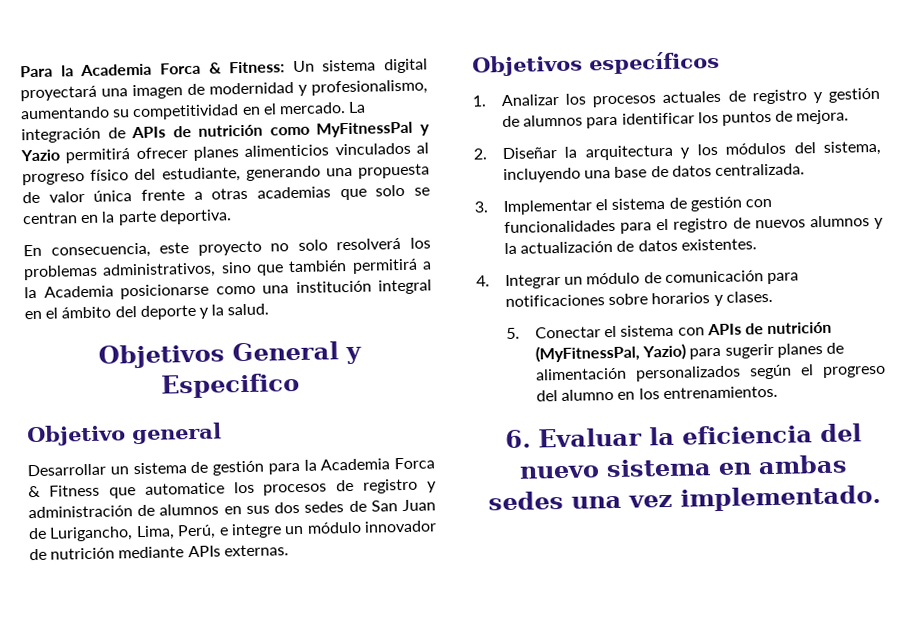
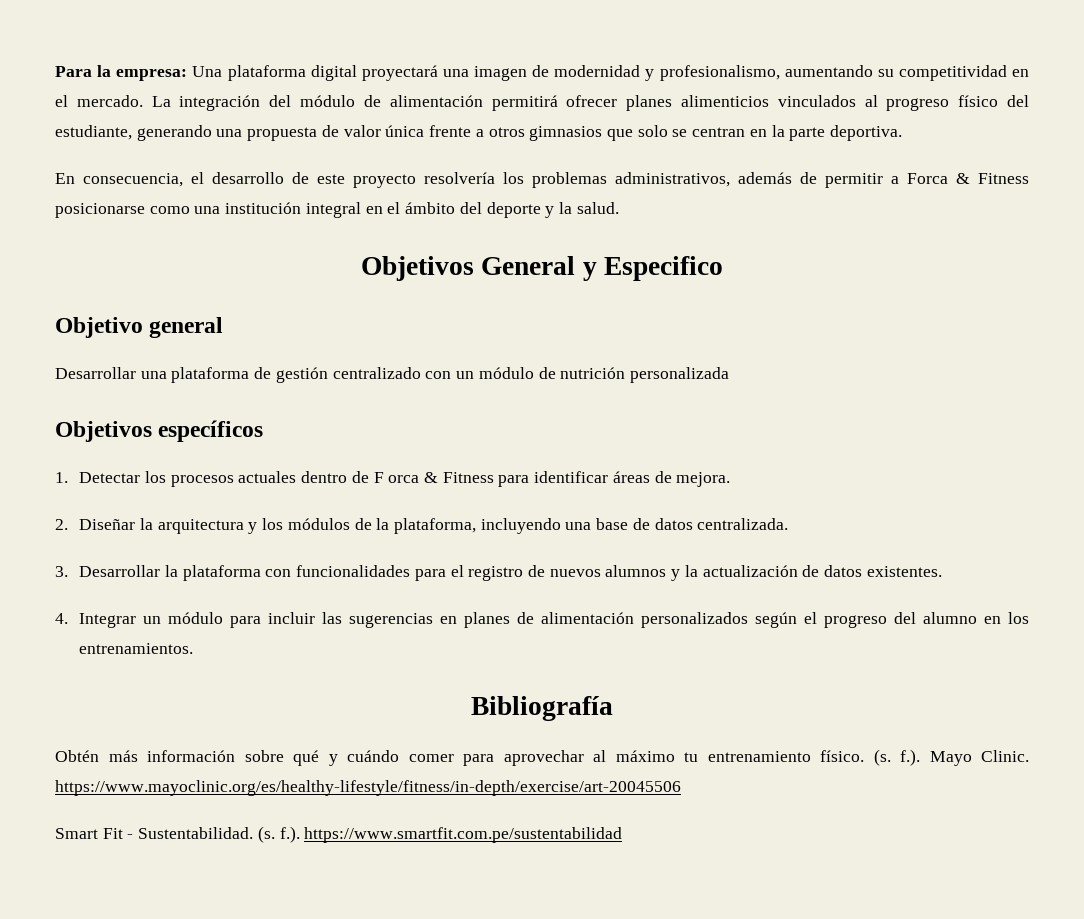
[80,59,377,77] Academia Forca & Fitness: Un sistema -> [116,65,306,81] empresa: Una plataforma
[107,121,430,139] [20,149,60,162] de APIs de nutrición como MyFitnessPal y Yazio -> [269,95,483,107] del módulo de alimentación
[211,186,331,200] otras academias -> [488,126,603,141] otros gimnasios
[159,237,431,256] [23,258,432,281] [24,285,114,299] este proyecto no solo resolverá los problemas administrativos, sino que también permitirá a la Academia -> [191,172,1029,188] el desarrollo de este proyecto resolvería los problemas administrativos, además de permitir a Forca & Fitness
[109,457,435,476] [28,478,437,499] [28,499,436,519] [28,520,437,542] [29,544,289,561] un sistema de gestión para la Academia Forca & Fitness que automatice los procesos de registro y administración de alumnos en sus dos sedes de San Juan de Lurigancho, Lima, Perú, e integre un módulo innovador de nutrición mediante APIs externas. -> [140,367,729,383] una plataforma de gestión centralizado con un módulo de nutrición personalizada
[500,93,559,107] Analizar -> [79,472,141,483] Detectar
[727,87,880,105] [501,110,772,129] de registro y gestión de alumnos para identificar los puntos -> [301,471,650,487] dentro de F orca & Fitness para identificar áreas
[793,140,881,156] del sistema, -> [354,518,476,534] de la plataforma,
[502,196,743,216] Implementar el sistema de gestión -> [79,565,261,581] Desarrollar la plataforma
[643,270,799,285] [504,290,773,308] [505,321,833,340] [534,343,774,363] de comunicación para notificaciones sobre horarios y clases. // 5. Conectar el sistema con APIs de nutrición (MyFitnessPal, Yazio) para sugerir -> [230,612,458,628] para incluir las sugerencias en
[504,423,862,449] [519,454,848,479] [487,484,881,512] 6. Evaluar la eficiencia del nuevo sistema en ambas sedes una vez implementado. -> [471,696,613,721] [55,749,1029,766] [55,780,681,796] [55,826,623,843] Bibliografía // Obtén más información sobre qué y cuándo comer para aprovechar al máximo tu entrenamiento físico. (s. f.). Mayo Clinic. https://www.mayoclinic.org/es/healthy-lifestyle/fitness/in-depth/exercise/art-20045506 // Smart Fit - Sustentabilidad. (s. f.). https://www.smartfit.com.pe/sustentabilidad

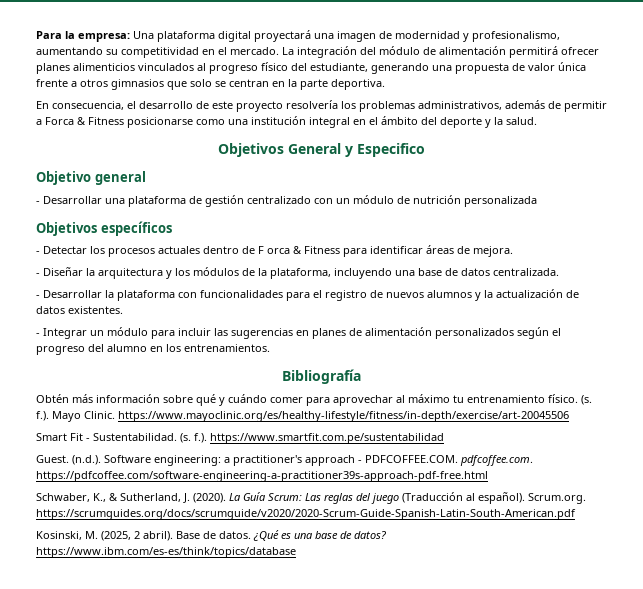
(224, 327) none -> [36,201,40,204] -
[55,472,68,483] 1. -> [36,251,40,254] -
[55,519,68,530] 2. -> [36,273,40,276] -
[55,566,68,577] 3. -> [36,295,40,298] -
[55,613,68,624] 4. -> [36,333,40,336] -
(623, 835) none -> [36,455,533,466] [36,471,488,482] [36,492,586,504] [36,509,576,520] [36,530,386,541] [36,547,296,558] // Guest. (n.d.). Software engineering: a practitioner's approach - PDFCOFFEE.COM. pdfcoffee.com. https://pdfcoffee.com/software-engineering-a-practitioner39s-approach-pdf-free.html // Schwaber, K., & Sutherland, J. (2020). La Guía Scrum: Las reglas del juego (Traducción al español). Scrum.org. https://scrumguides.org/docs/scrumguide/v2020/2020-Scrum-Guide-Spanish-Latin-South-American.pdf // Kosinski, M. (2025, 2 abril). Base de datos. ¿Qué es una base de datos? https://www.ibm.com/es-es/think/topics/database

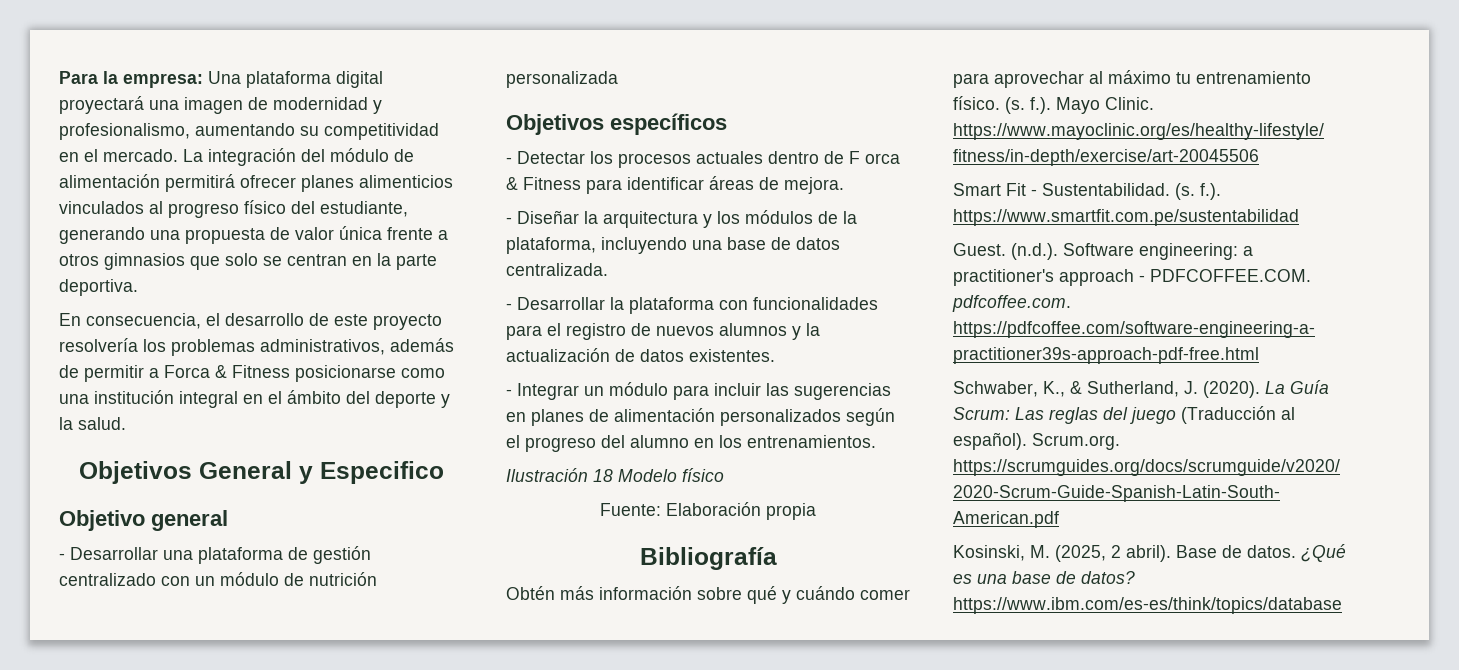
(270, 348) none -> [506,468,724,482] [600,502,816,520] // Ilustración 18 Modelo físico // Fuente: Elaboración propia

